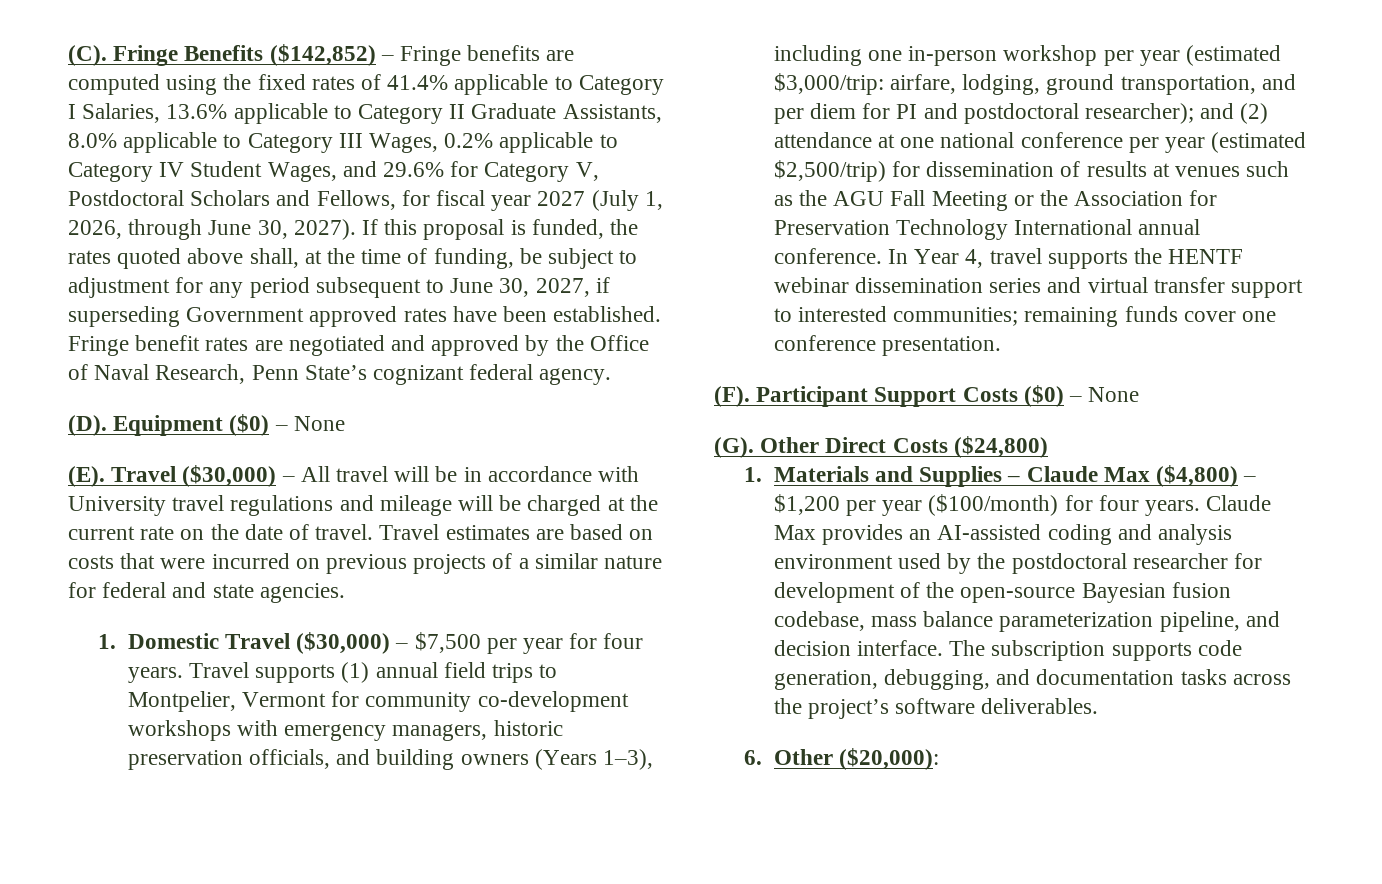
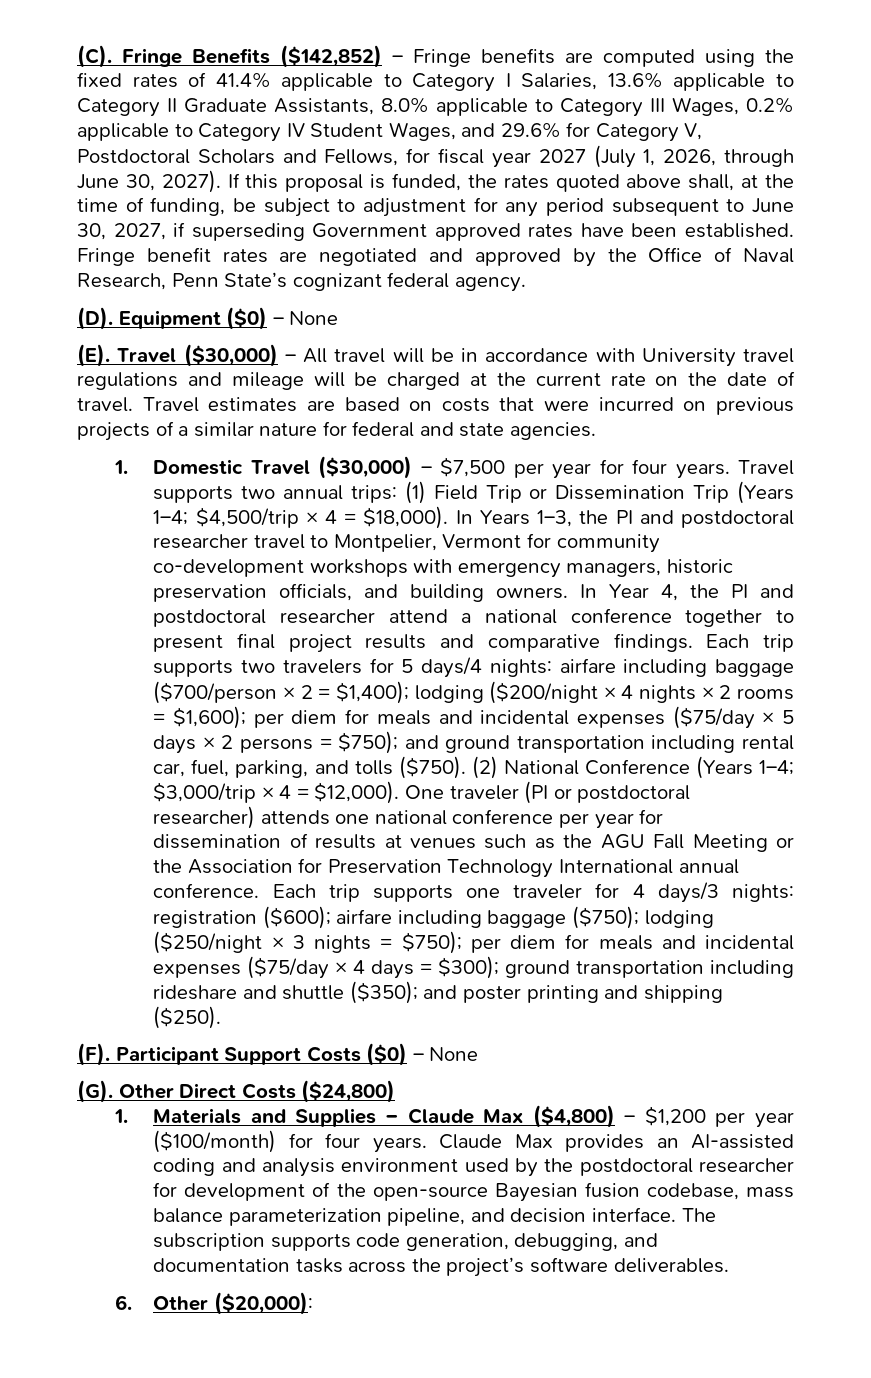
[341,662,534,683] (1) annual field trips -> [241,481,794,504] [153,506,795,529] [153,534,305,549] two annual trips: (1) Field Trip or Dissemination Trip (Years 1–4; $4,500/trip × 4 = $18,000). In Years 1–3, the PI and postdoctoral researcher travel
[460,749,654,770] [773,45,1282,66] [773,73,1296,95] [773,103,1269,124] [773,132,895,148] owners (Years 1–3), including one in-person workshop per year (estimated $3,000/trip: airfare, lodging, ground transportation, and per diem for PI and postdoctoral researcher); and (2) attendance at -> [496,584,794,601] [153,608,794,627] [153,633,795,653] [153,657,794,678] [153,681,795,704] [153,706,795,729] [153,731,794,754] [153,756,795,779] [153,781,691,804] [153,806,330,829] owners. In Year 4, the PI and postdoctoral researcher attend a national conference together to present final project results and comparative findings. Each trip supports two travelers for 5 days/4 nights: airfare including baggage ($700/person × 2 = $1,400); lodging ($200/night × 4 nights × 2 rooms = $1,600); per diem for meals and incidental expenses ($75/day × 5 days × 2 persons = $750); and ground transportation including rental car, fuel, parking, and tolls ($750). (2) National Conference (Years 1–4; $3,000/trip × 4 = $12,000). One traveler (PI or postdoctoral researcher) attends
[1211,132,1307,153] [773,160,886,182] (estimated $2,500/trip) -> (634, 821) none
[887,248,1244,269] [773,277,1304,298] [773,306,1277,327] [773,335,1001,356] In Year 4, travel supports the HENTF webinar dissemination series and virtual transfer support to interested communities; remaining funds cover one conference presentation. -> [272,882,794,903] [153,906,714,929] [153,931,794,954] [153,956,794,979] [153,981,723,1004] [153,1006,222,1029] Each trip supports one traveler for 4 days/3 nights: registration ($600); airfare including baggage ($750); lodging ($250/night × 3 nights = $750); per diem for meals and incidental expenses ($75/day × 4 days = $300); ground transportation including rideshare and shuttle ($350); and poster printing and shipping ($250).

